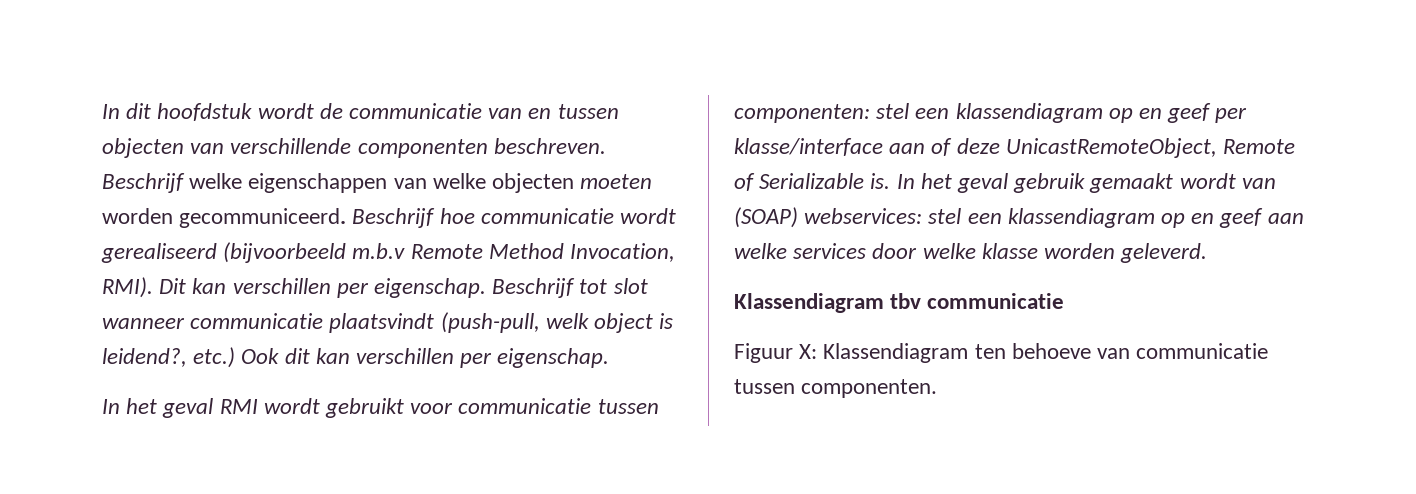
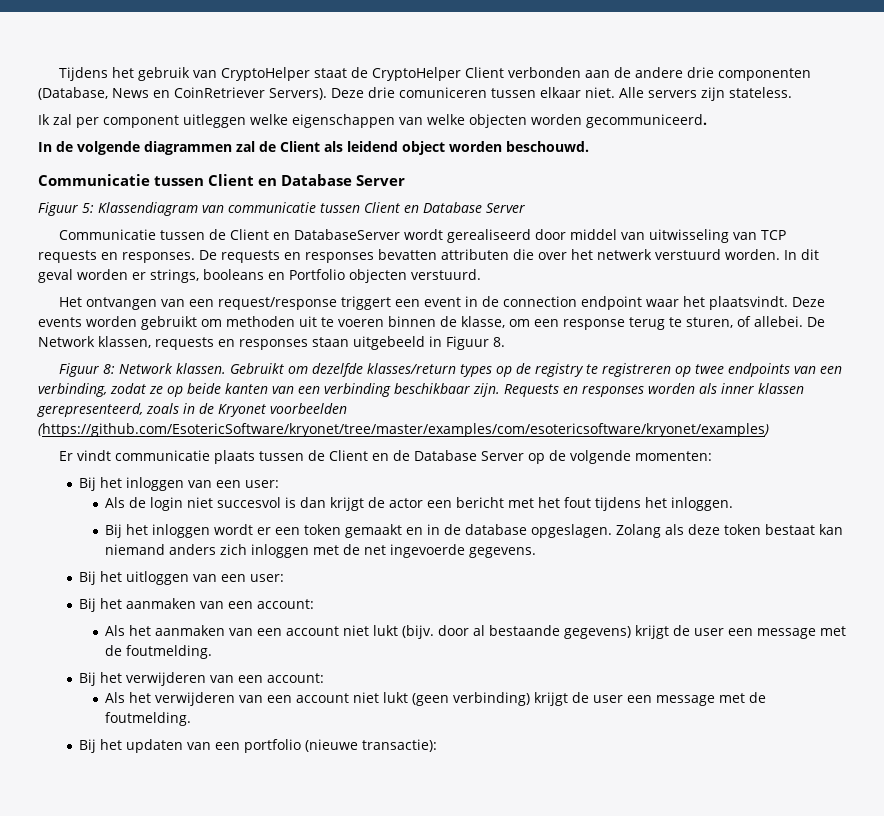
[102,103,619,121] [102,138,606,158] [102,173,185,193] In dit hoofdstuk wordt de communicatie van en tussen objecten van verschillende componenten beschreven. Beschrijf -> [58,67,811,81] [38,87,792,101] [38,114,246,128] Tijdens het gebruik van CryptoHelper staat de CryptoHelper Client verbonden aan de andere drie componenten (Database, News en CoinRetriever Servers). Deze drie comuniceren tussen elkaar niet. Alle servers zijn stateless. // Ik zal per component uitleggen
[580,174,653,189] moeten -> (527, 121) none
[352,208,677,228] [101,242,676,263] [102,277,648,298] [102,312,674,333] [102,347,610,368] [102,398,659,418] [734,103,1248,123] [734,138,1296,158] [734,173,1276,193] [734,207,1304,228] [734,243,1208,263] [734,293,1065,313] [734,343,1269,363] [734,379,938,398] Beschrijf hoe communicatie wordt gerealiseerd (bijvoorbeeld m.b.v Remote Method Invocation, RMI). Dit kan verschillen per eigenschap. Beschrijf tot slot wanneer communicatie plaatsvindt (push-pull, welk object is leidend?, etc.) Ook dit kan verschillen per eigenschap. // In het geval RMI wordt gebruikt voor communicatie tussen componenten: stel een klassendiagram op en geef per klasse/interface aan of deze UnicastRemoteObject, Remote of Serializable is. In het geval gebruik gemaakt wordt van (SOAP) webservices: stel een klassendiagram op en geef aan welke services door welke klasse worden geleverd. // Klassendiagram tbv communicatie // Figuur X: Klassendiagram ten behoeve van communicatie tussen componenten. -> [38,141,589,155] [38,174,406,186] [38,202,525,216] [58,229,786,243] [38,249,819,263] [38,269,481,283] [58,296,825,310] [38,316,825,330] [38,336,505,350] [58,363,842,377] [38,383,804,397] [37,403,347,417] [38,423,769,437] [58,450,712,464] [78,477,279,491] [104,497,733,511] [104,524,843,538] [104,544,536,558] [78,571,284,585] [78,598,314,612] [104,625,846,639] [104,645,212,659] [78,672,324,686] [104,692,766,706] [104,712,191,726] [78,739,437,753] // In de volgende diagrammen zal de Client als leidend object worden beschouwd. // Communicatie tussen Client en Database Server // Figuur 5: Klassendiagram van communicatie tussen Client en Database Server // Communicatie tussen de Client en DatabaseServer wordt gerealiseerd door middel van uitwisseling van TCP requests en responses. De requests en responses bevatten attributen die over het netwerk verstuurd worden. In dit geval worden er strings, booleans en Portfolio objecten verstuurd. // Het ontvangen van een request/response triggert een event in de connection endpoint waar het plaatsvindt. Deze events worden gebruikt om methoden uit te voeren binnen de klasse, om een response terug te sturen, of allebei. De Network klassen, requests en responses staan uitgebeeld in Figuur 8. // Figuur 8: Network klassen. Gebruikt om dezelfde klasses/return types op de registry te registreren op twee endpoints van een verbinding, zodat ze op beide kanten van een verbinding beschikbaar zijn. Requests en responses worden als inner klassen gerepresenteerd, zoals in de Kryonet voorbeelden (https://github.com/EsotericSoftware/kryonet/tree/master/examples/com/esotericsoftware/kryonet/examples) // Er vindt communicatie plaats tussen de Client en de Database Server op de volgende momenten: // Bij het inloggen van een user: // Als de login niet succesvol is dan krijgt de actor een bericht met het fout tijdens het inloggen. // Bij het inloggen wordt er een token gemaakt en in de database opgeslagen. Zolang als deze token bestaat kan niemand anders zich inloggen met de net ingevoerde gegevens. // Bij het uitloggen van een user: // Bij het aanmaken van een account: // Als het aanmaken van een account niet lukt (bijv. door al bestaande gegevens) krijgt de user een message met de foutmelding. // Bij het verwijderen van een account: // Als het verwijderen van een account niet lukt (geen verbinding) krijgt de user een message met de foutmelding. // Bij het updaten van een portfolio (nieuwe transactie):

